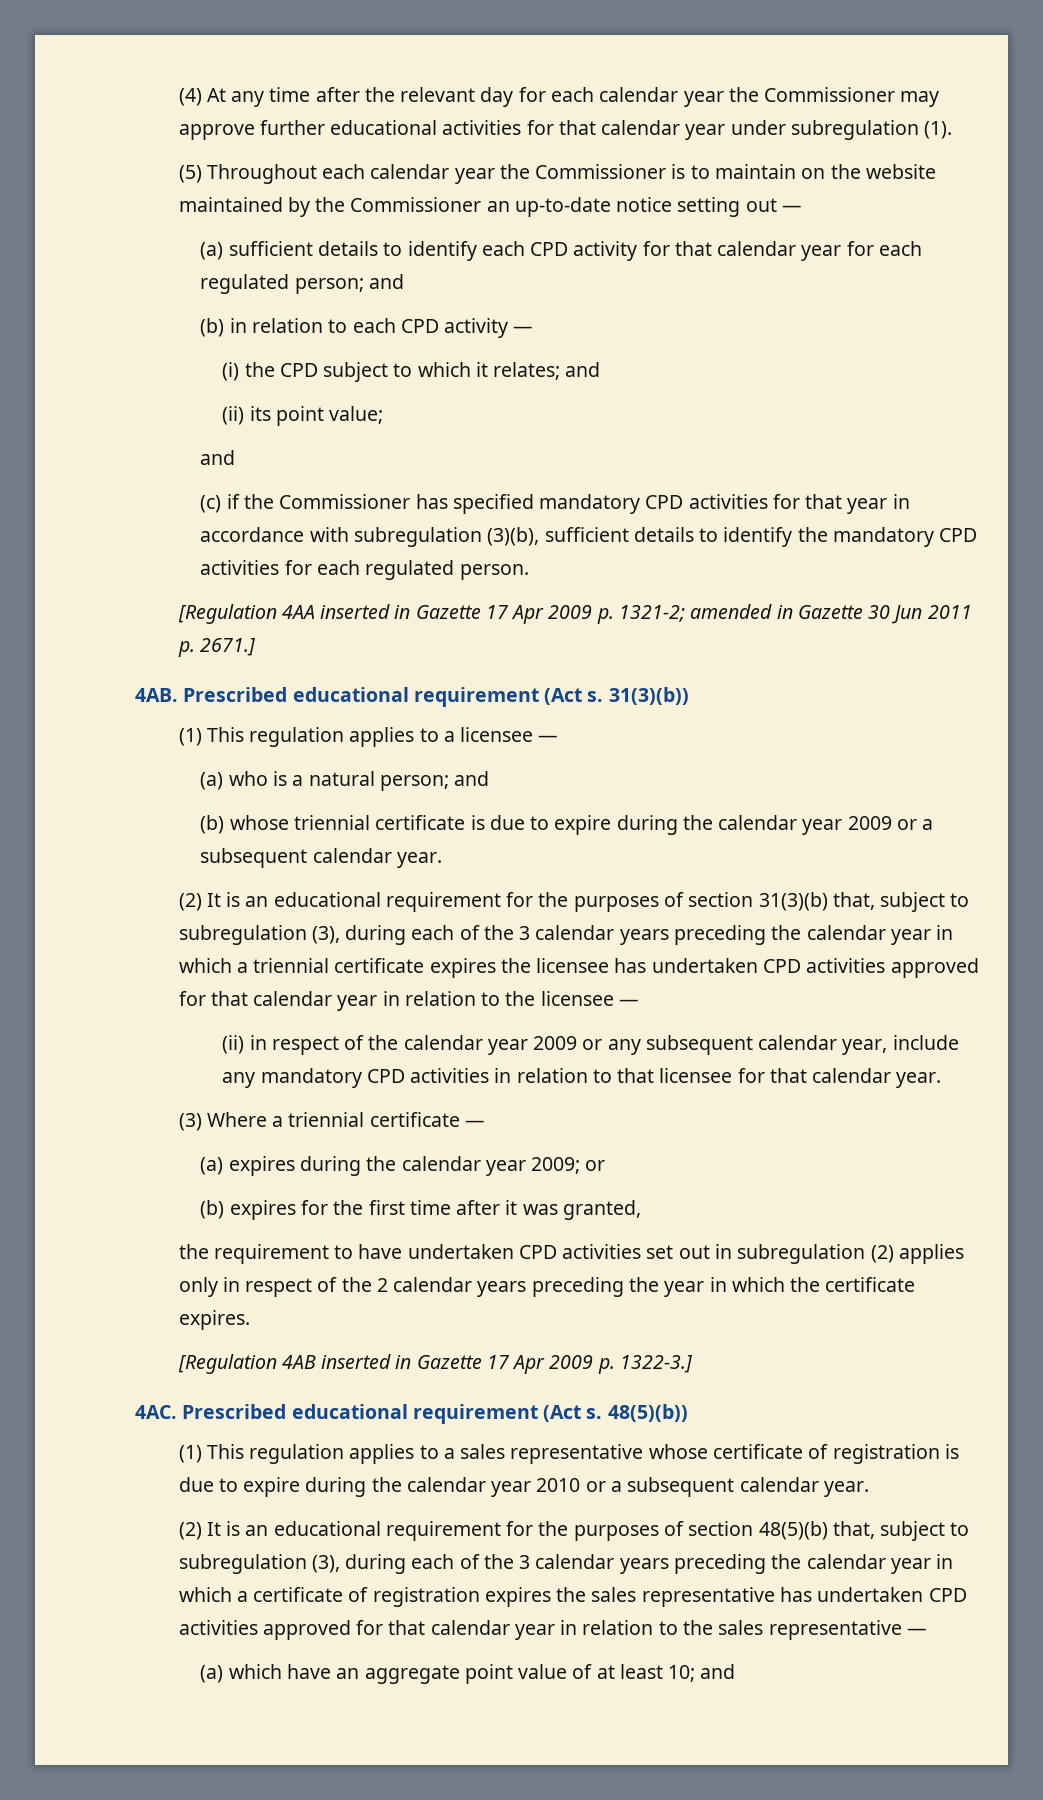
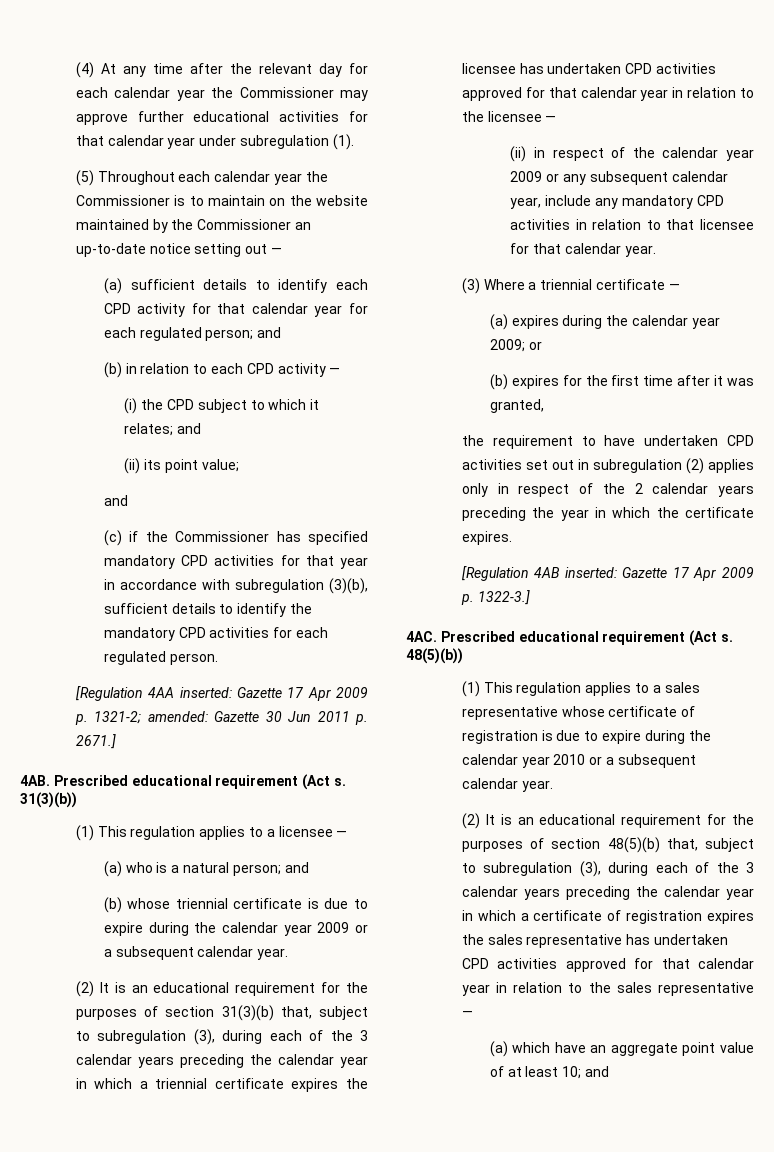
[320,604,411,619] inserted in -> [179,687,232,698] inserted:
[690,604,793,619] amended in -> [147,711,208,722] amended:
[321,1354,412,1369] inserted in -> [564,567,617,578] inserted:

